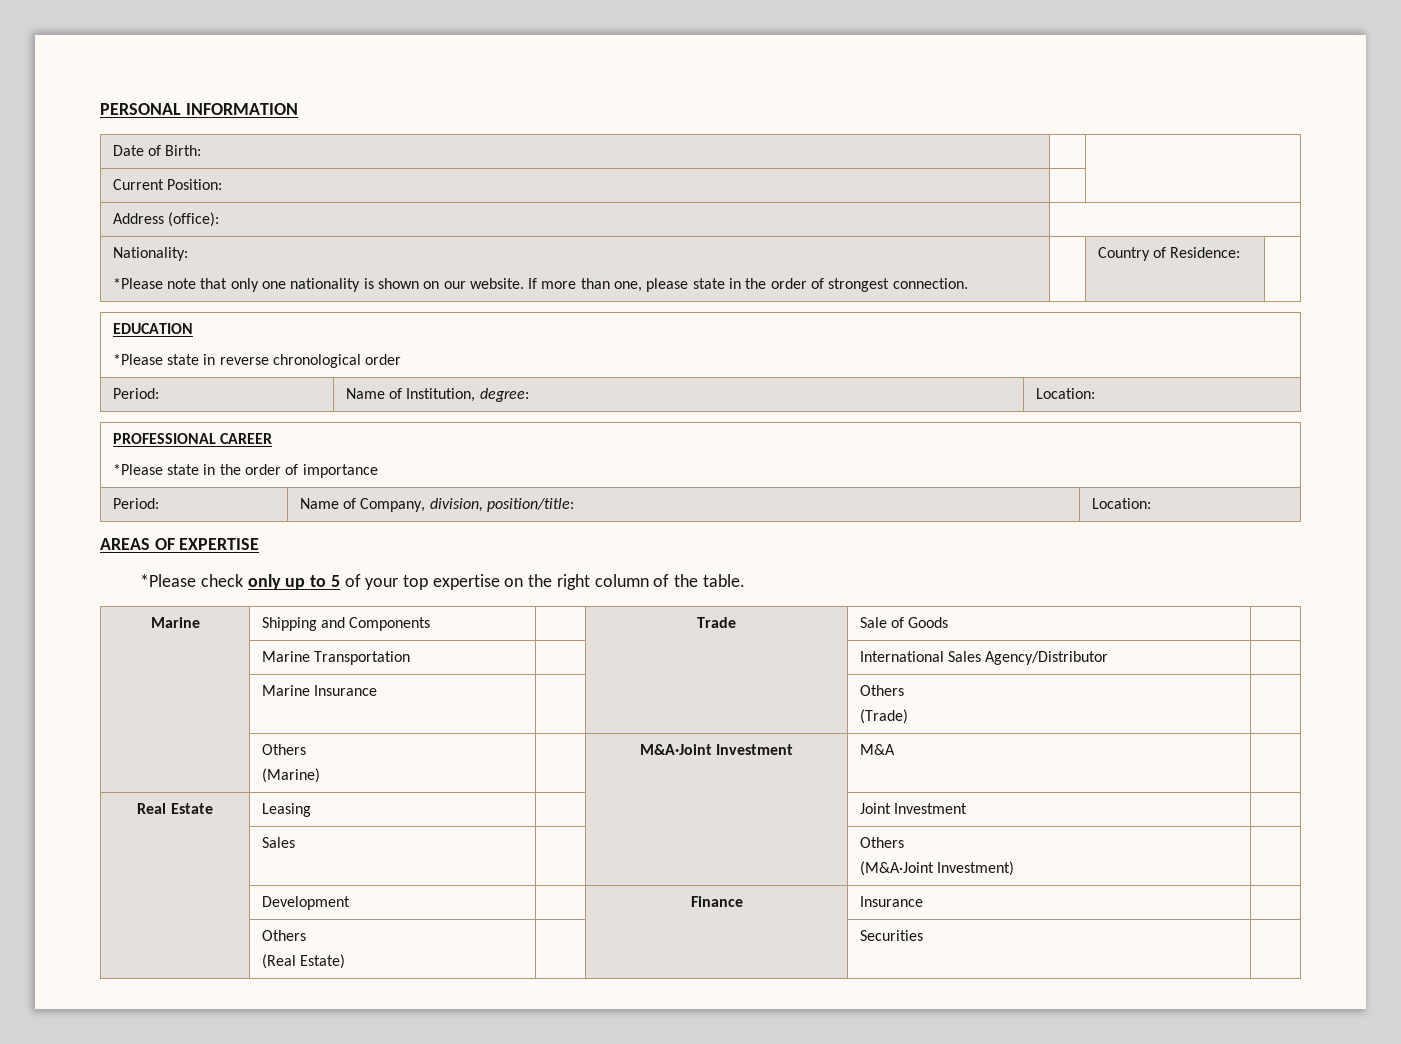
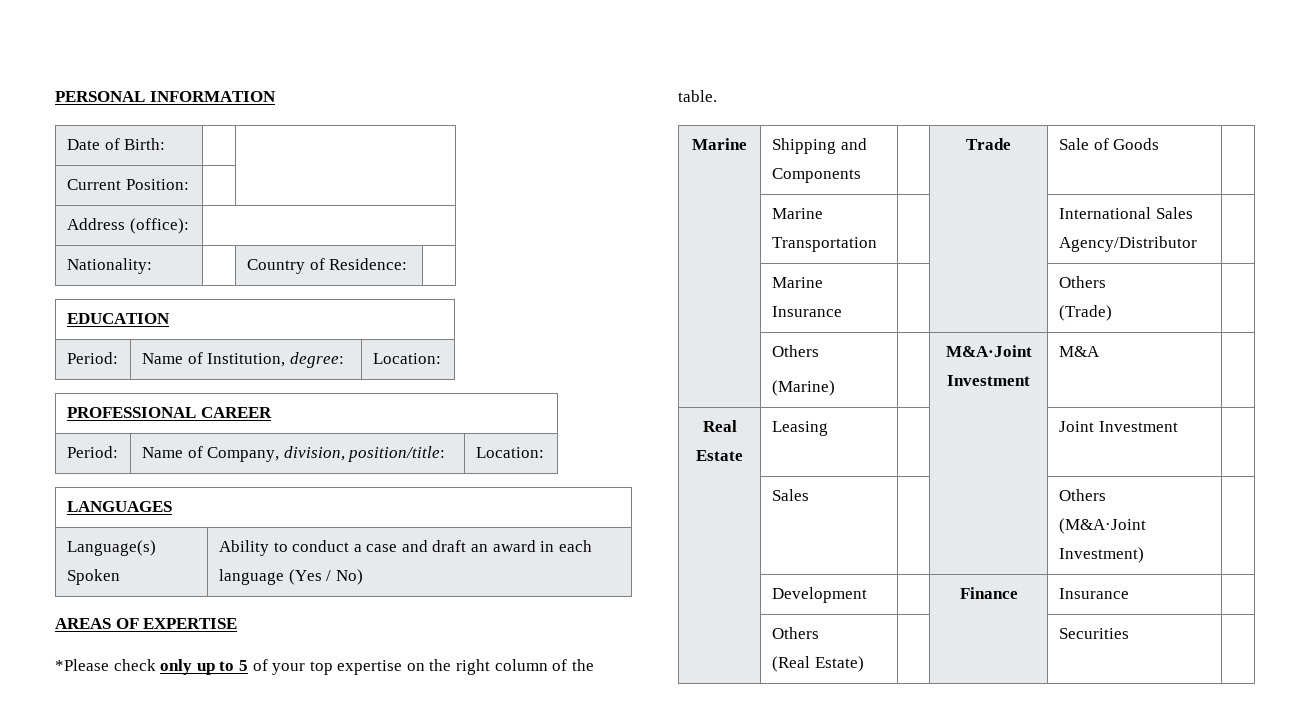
[112,278,968,292] [1097,247,1241,261] [112,323,193,334] [112,354,402,368] // *Please note that only one nationality is shown on our website. If more than one, please state in the order of strongest connection. | | Country of Residence: | // EDUCATION // *Please state in reverse chronological order -> [246,258,408,274] [66,313,170,324] | | Country of Residence: | // EDUCATION
[112,464,378,478] // *Please state in the order of importance -> (272, 412) none
(1151, 503) none -> [66,501,172,512] [66,540,156,556] [66,569,120,585] [218,540,592,556] [218,569,363,585] // LANGUAGES // Language(s) Spoken | Ability to conduct a case and draft an award in each language (Yes / No)

